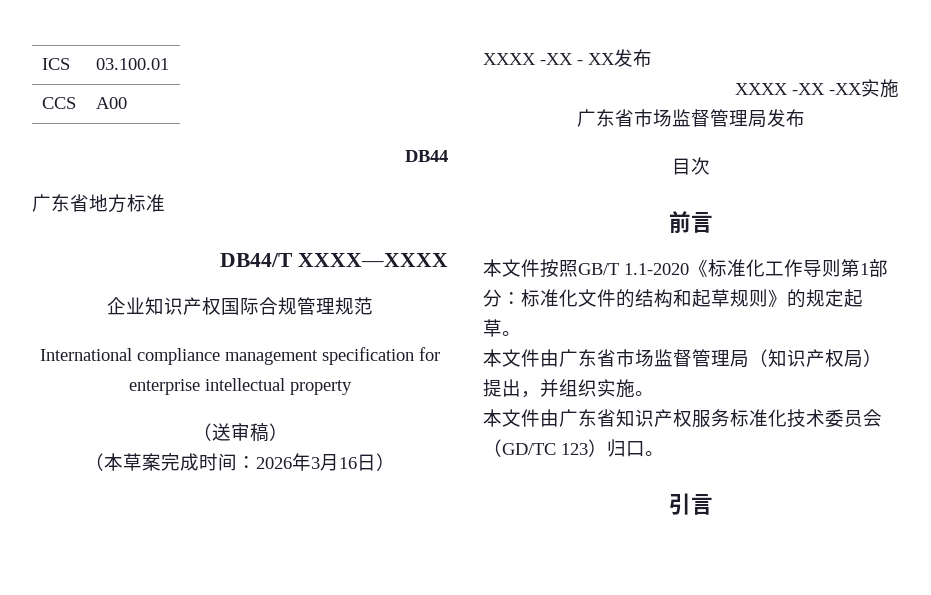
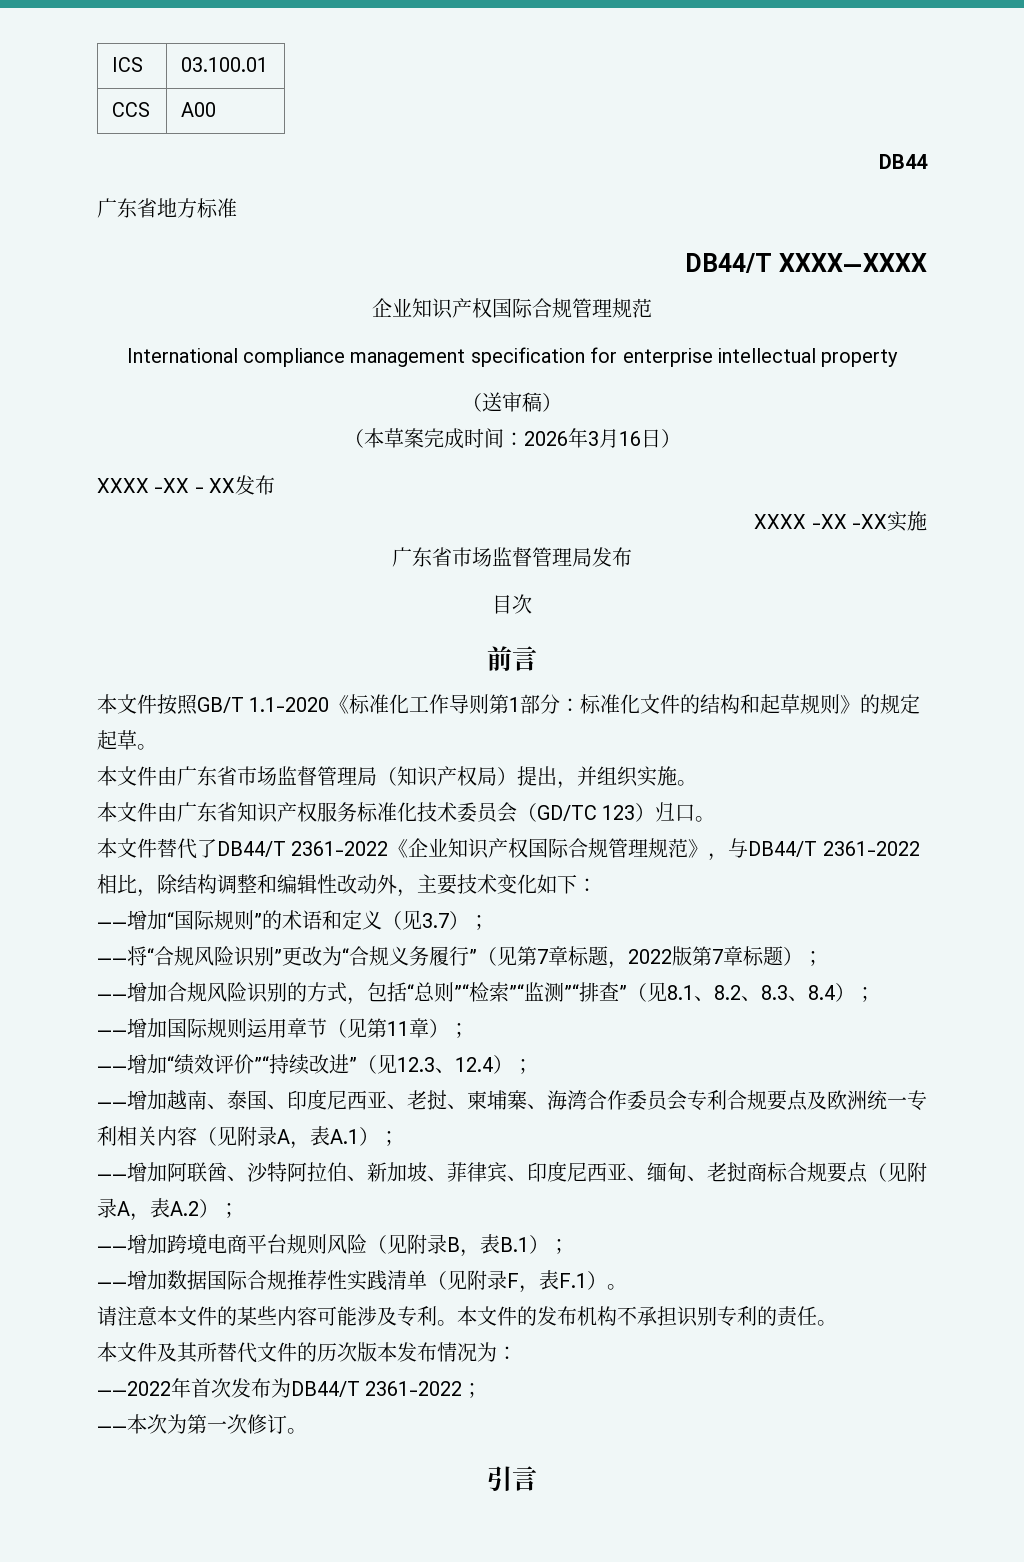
(664, 453) none -> [97,838,920,861] [97,874,597,897] [97,910,489,930] [97,946,823,969] [97,982,875,1005] [97,1018,469,1038] [97,1054,533,1075] [97,1089,927,1111] [97,1126,399,1149] [97,1161,927,1183] [97,1198,239,1221] [97,1234,569,1257] [97,1270,627,1293] [97,1306,837,1327] [97,1342,517,1363] [97,1378,483,1398] [97,1414,307,1434] // 本文件替代了DB44/T 2361-2022《企业知识产权国际合规管理规范》，与DB44/T 2361-2022相比，除结构调整和编辑性改动外，主要技术变化如下： // ——增加“国际规则”的术语和定义（见3.7）； // ——将“合规风险识别”更改为“合规义务履行”（见第7章标题，2022版第7章标题）； // ——增加合规风险识别的方式，包括“总则”“检索”“监测”“排查”（见8.1、8.2、8.3、8.4）； // ——增加国际规则运用章节（见第11章）； // ——增加“绩效评价”“持续改进”（见12.3、12.4）； // ——增加越南、泰国、印度尼西亚、老挝、柬埔寨、海湾合作委员会专利合规要点及欧洲统一专利相关内容（见附录A，表A.1）； // ——增加阿联酋、沙特阿拉伯、新加坡、菲律宾、印度尼西亚、缅甸、老挝商标合规要点（见附录A，表A.2）； // ——增加跨境电商平台规则风险（见附录B，表B.1）； // ——增加数据国际合规推荐性实践清单（见附录F，表F.1）。 // 请注意本文件的某些内容可能涉及专利。本文件的发布机构不承担识别专利的责任。 // 本文件及其所替代文件的历次版本发布情况为： // ——2022年首次发布为DB44/T 2361-2022； // ——本次为第一次修订。

